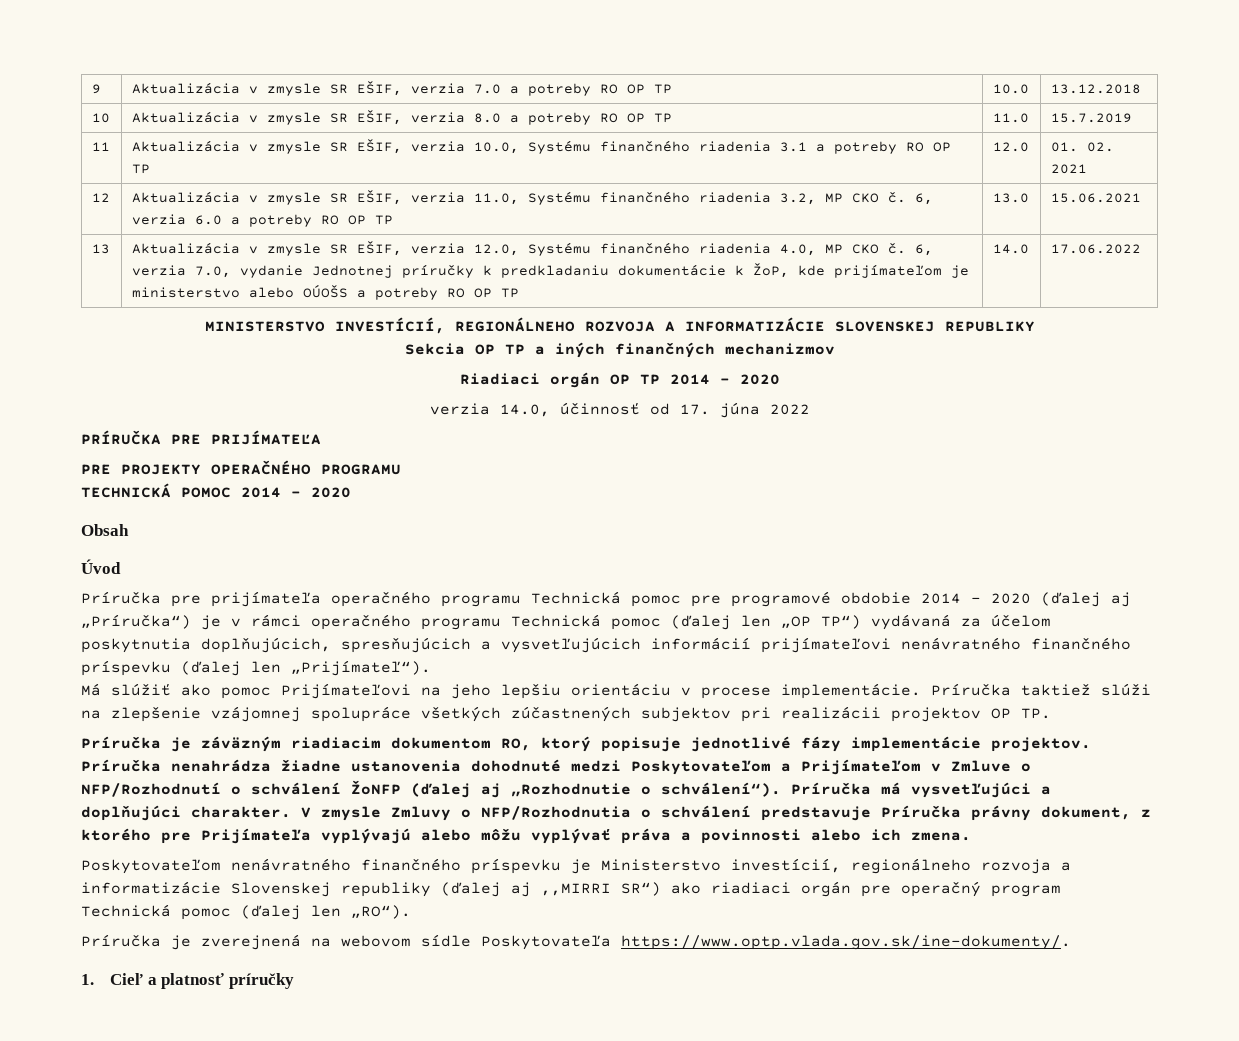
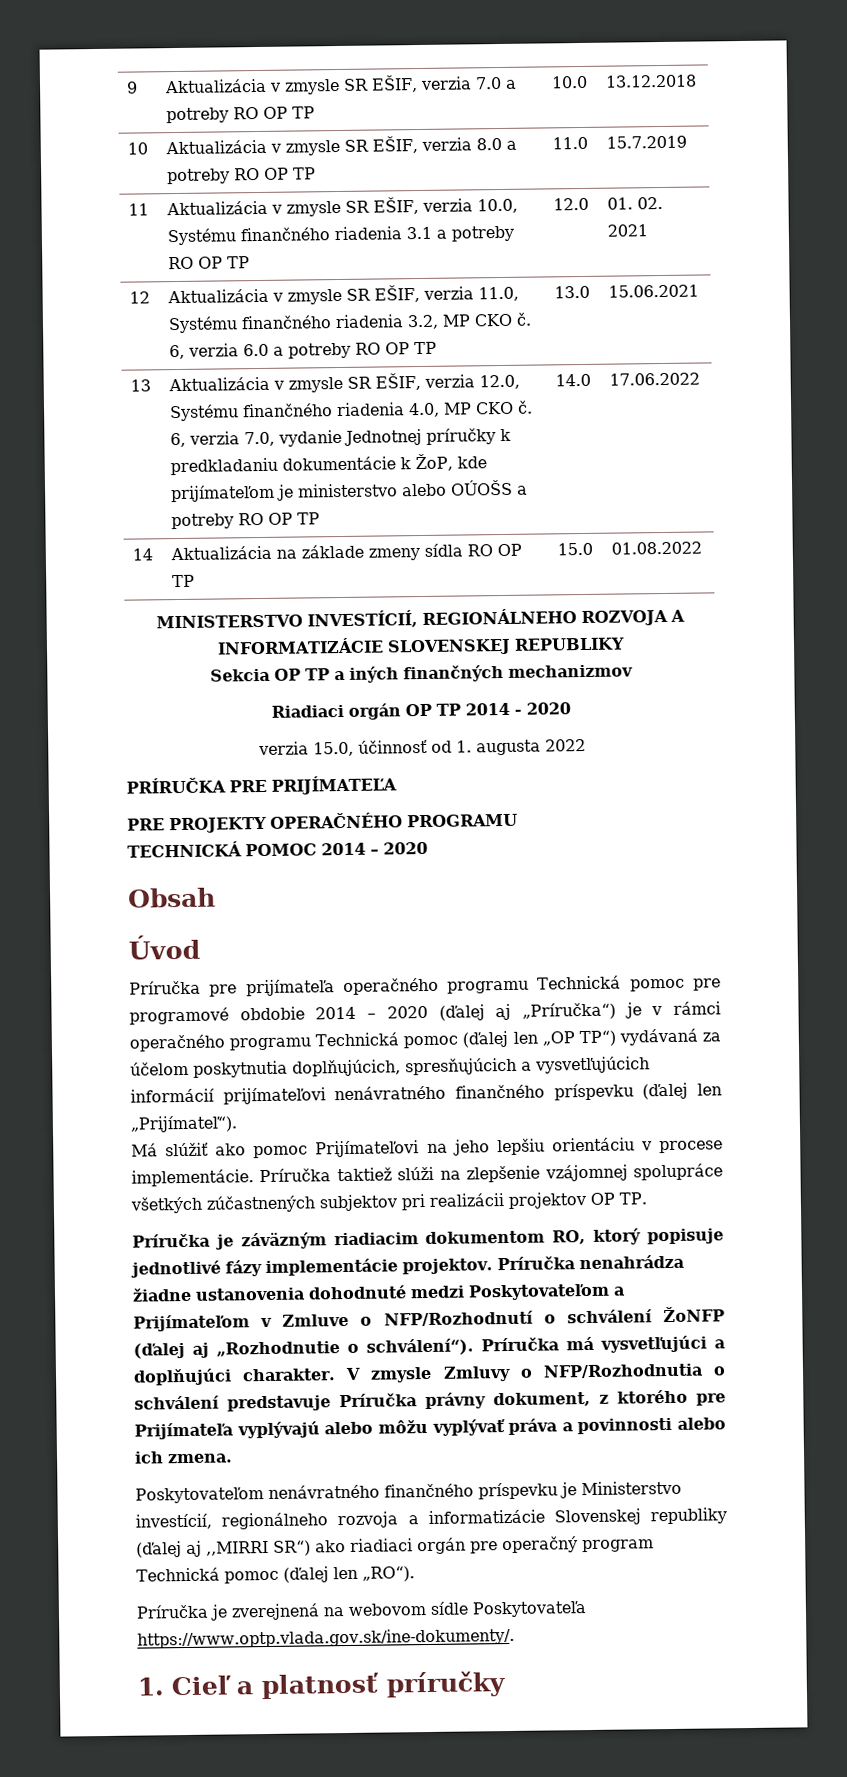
(1141, 249) none -> [132,548,154,561] [170,543,523,561] [172,574,196,588] [557,542,594,556] [611,541,703,555] // 14 | Aktualizácia na základe zmeny sídla RO OP TP | 15.0 | 01.08.2022
[499,404,550,417] 14.0, -> [312,741,354,757] 15.0,
[679,402,760,418] 17. júna -> [455,739,541,756] 1. augusta

